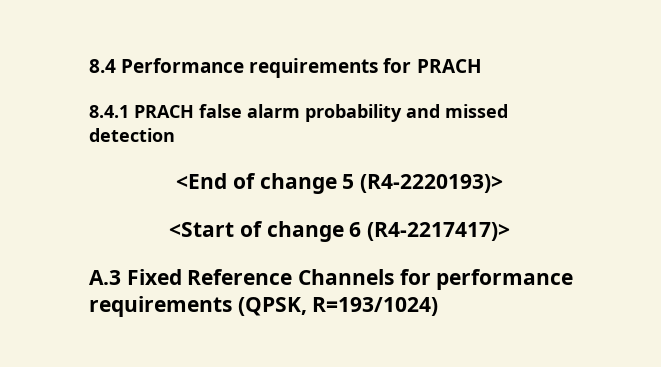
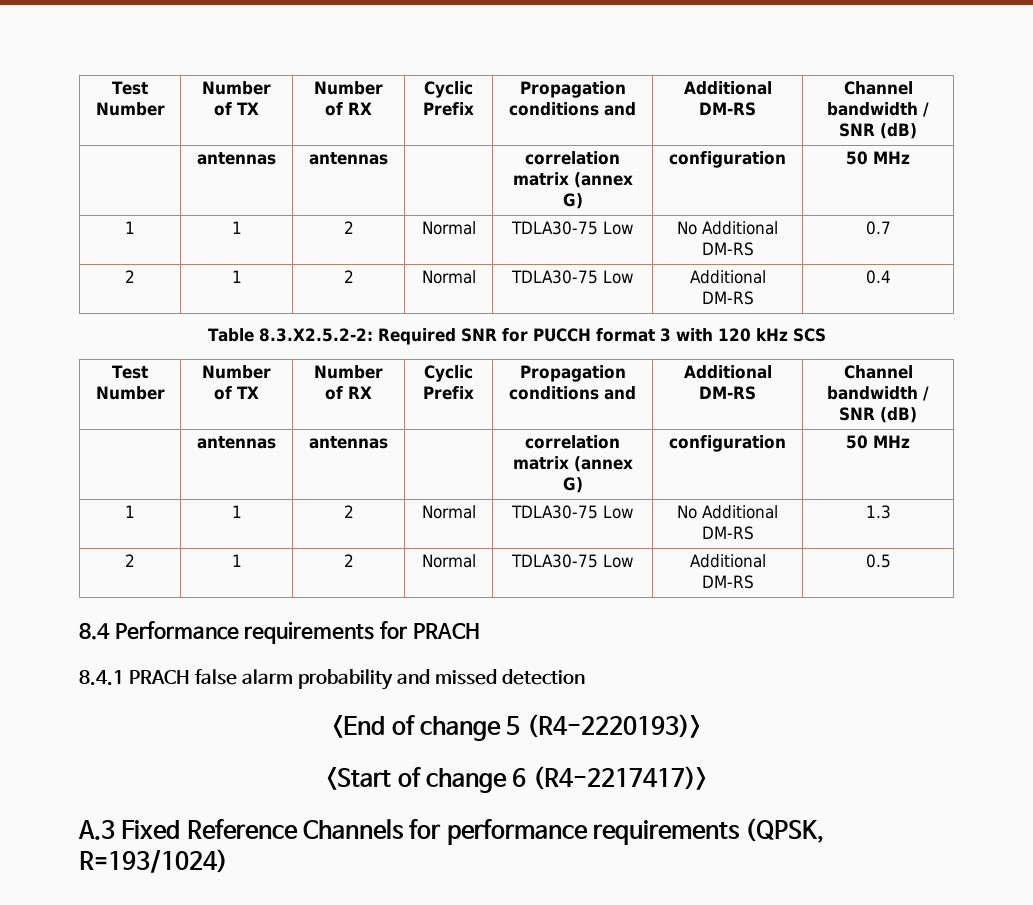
(89, 66) none -> [112,81,149,95] [95,102,165,116] [202,81,271,95] [214,102,259,116] [314,81,383,95] [325,102,372,116] [424,81,473,98] [423,102,474,116] [519,81,626,98] [509,102,636,116] [683,81,772,95] [699,102,756,116] [843,81,913,95] [827,102,929,117] [839,123,917,139] [197,152,276,165] [309,152,388,165] [525,151,620,165] [512,172,633,188] [562,193,583,209] [669,151,786,168] [846,151,910,165] [125,221,135,234] [231,221,242,234] [343,221,354,234] [421,221,476,235] [510,221,634,235] [677,221,778,235] [701,242,754,256] [865,221,891,235] [125,270,135,283] [231,270,242,283] [343,270,354,283] [421,270,476,284] [510,270,634,284] [689,270,766,284] [701,291,754,305] [865,270,891,284] [207,328,826,345] [112,365,149,379] [95,386,165,400] [202,365,271,379] [214,386,259,400] [314,365,383,379] [325,386,372,400] [424,365,473,382] [423,386,474,400] [519,365,626,382] [509,386,636,400] [683,365,772,379] [699,386,756,400] [843,365,913,379] [827,386,929,401] [839,407,917,423] [197,436,276,449] [309,436,388,449] [525,435,620,449] [512,456,633,472] [562,477,583,493] [669,435,786,452] [846,435,910,449] [125,505,135,518] [231,505,242,518] [343,505,354,518] [421,505,476,519] [510,505,634,519] [677,505,778,519] [701,526,754,540] [865,505,891,519] [125,554,135,567] [231,554,242,567] [343,554,354,567] [421,554,476,568] [510,554,634,568] [689,554,766,568] [701,575,754,589] [865,554,891,568] Test Number | Number of TX | Number of RX | Cyclic Prefix | Propagation conditions and | Additional DM-RS | Channel bandwidth / SNR (dB) // | antennas | antennas | | correlation matrix (annex G) | configuration | 50 MHz // 1 | 1 | 2 | Normal | TDLA30-75 Low | No Additional DM-RS | 0.7 // 2 | 1 | 2 | Normal | TDLA30-75 Low | Additional DM-RS | 0.4 // Table 8.3.X2.5.2-2: Required SNR for PUCCH format 3 with 120 kHz SCS // Test Number | Number of TX | Number of RX | Cyclic Prefix | Propagation conditions and | Additional DM-RS | Channel bandwidth / SNR (dB) // | antennas | antennas | | correlation matrix (annex G) | configuration | 50 MHz // 1 | 1 | 2 | Normal | TDLA30-75 Low | No Additional DM-RS | 1.3 // 2 | 1 | 2 | Normal | TDLA30-75 Low | Additional DM-RS | 0.5 //

